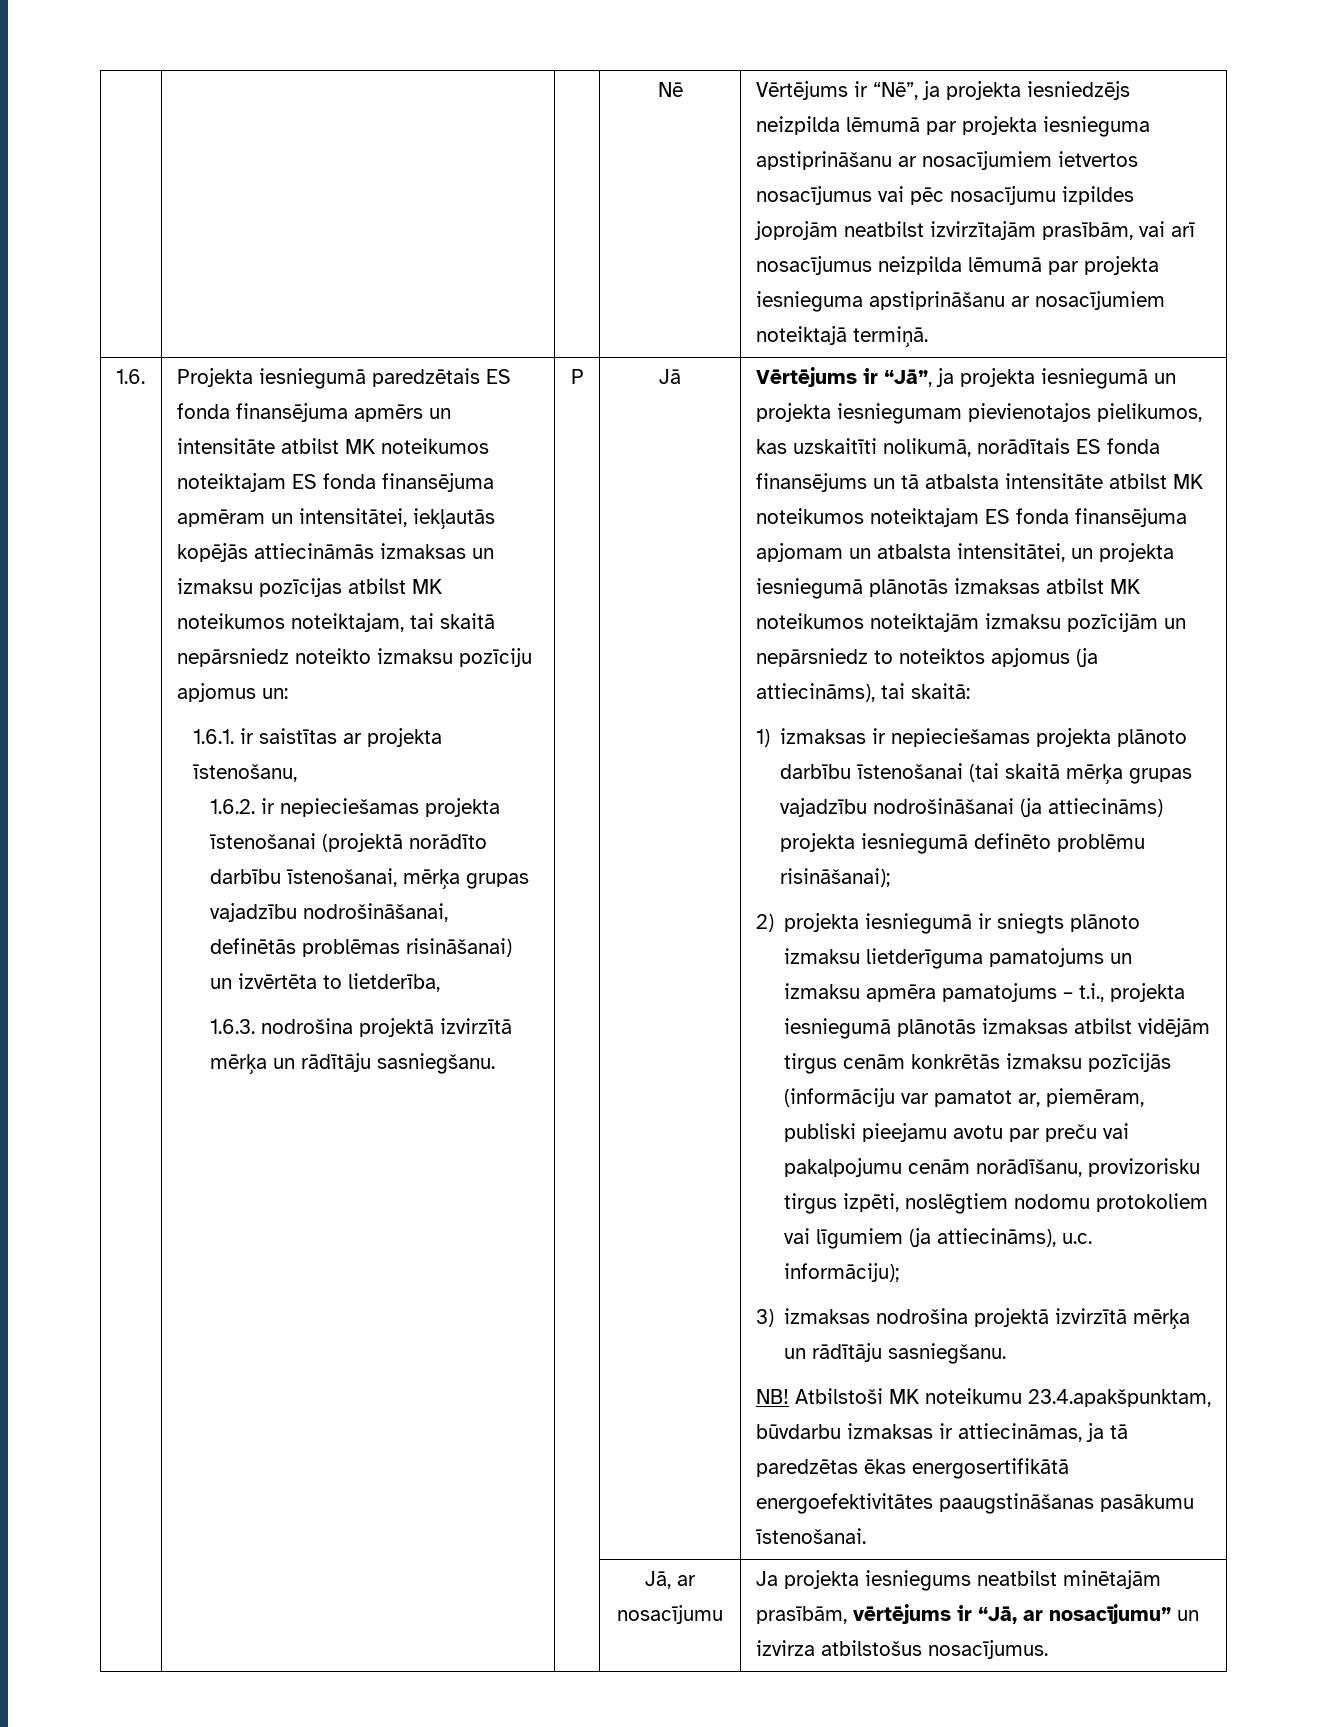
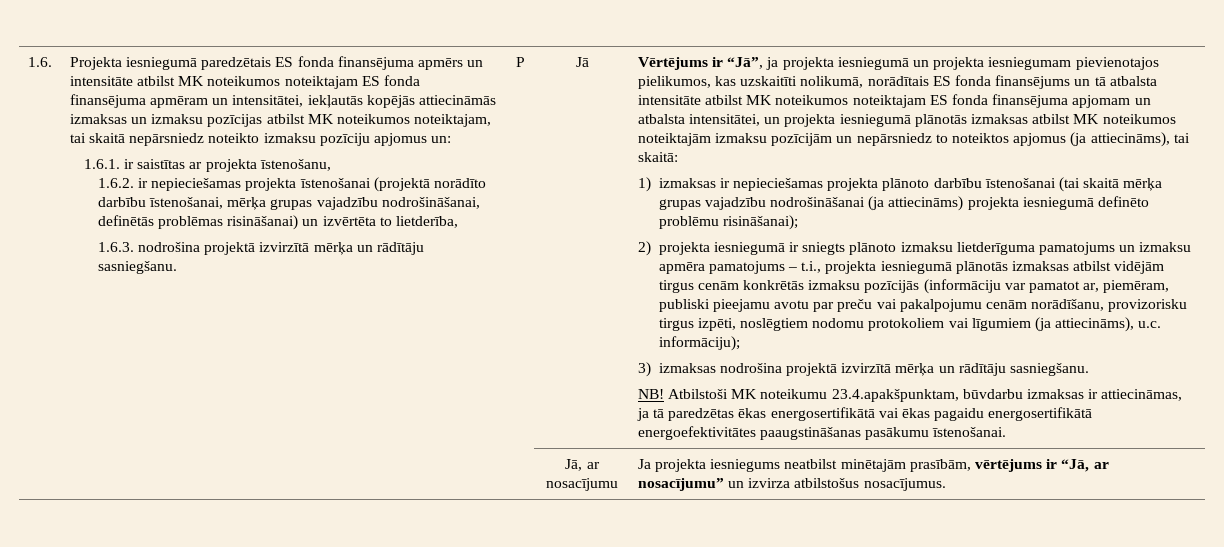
[657,82,683,97] [755,81,1130,100] [755,116,1150,137] [755,151,1138,170] [755,186,1134,205] [753,221,1195,240] [755,256,1159,275] [755,291,1165,312] [755,326,928,347] | | | Nē | Vērtējums ir “Nē”, ja projekta iesniedzējs neizpilda lēmumā par projekta iesnieguma apstiprināšanu ar nosacījumiem ietvertos nosacījumus vai pēc nosacījumu izpildes joprojām neatbilst izvirzītajām prasībām, vai arī nosacījumus neizpilda lēmumā par projekta iesnieguma apstiprināšanu ar nosacījumiem noteiktajā termiņā. // -> (27, 62) none
(1069, 1468) none -> [878,407,1093,421] vai ēkas pagaidu energosertifikātā

